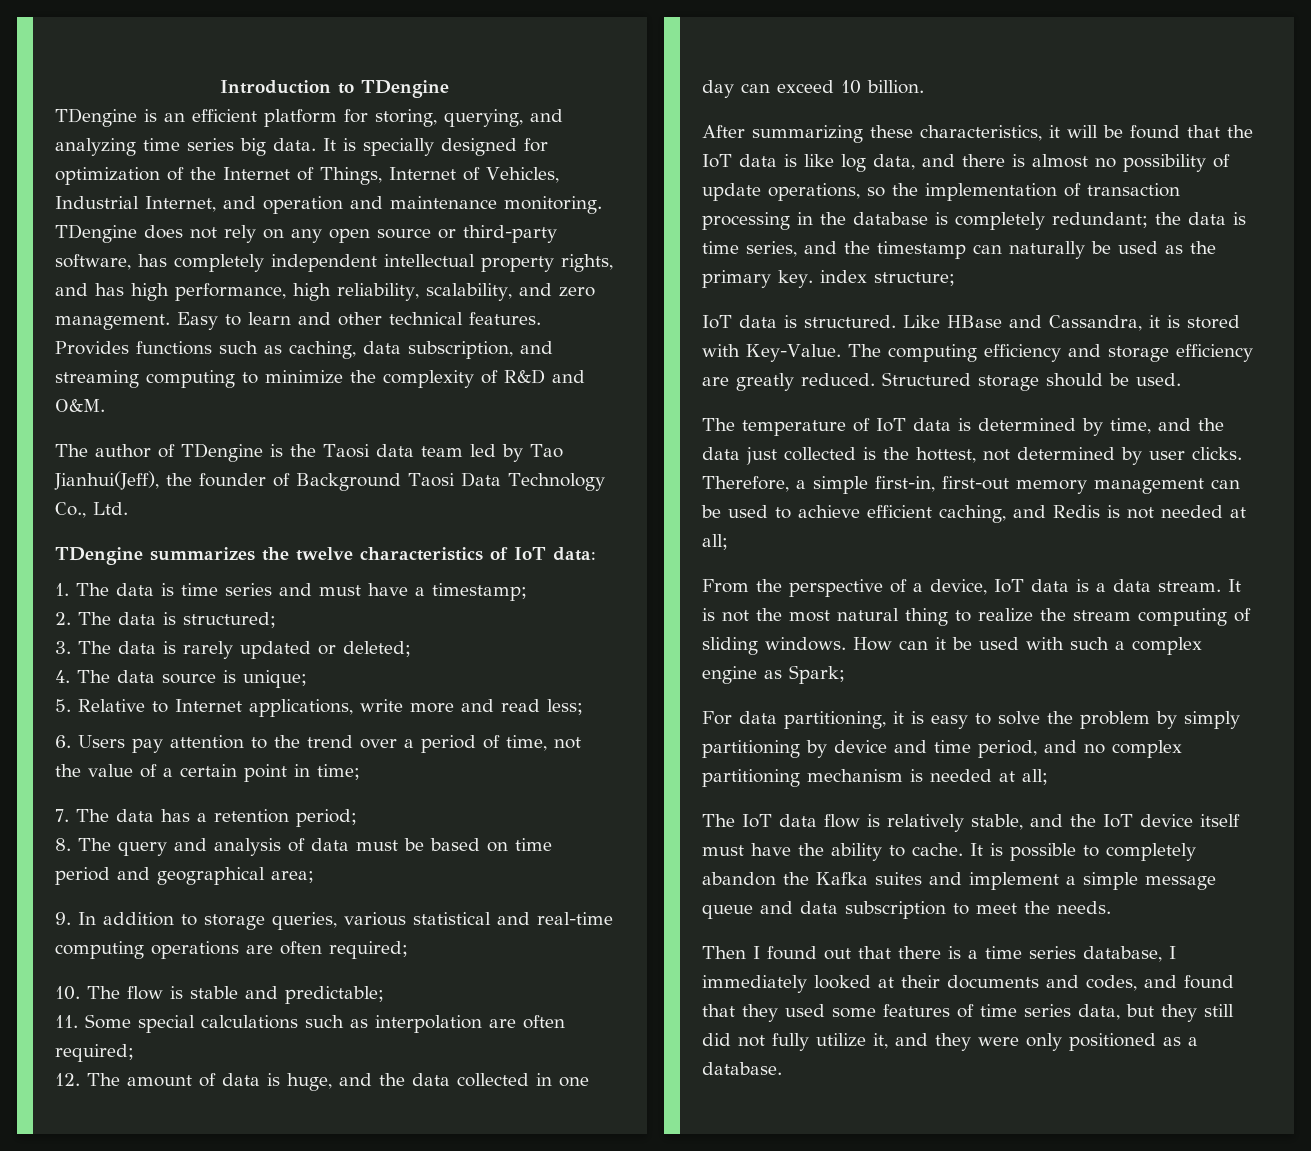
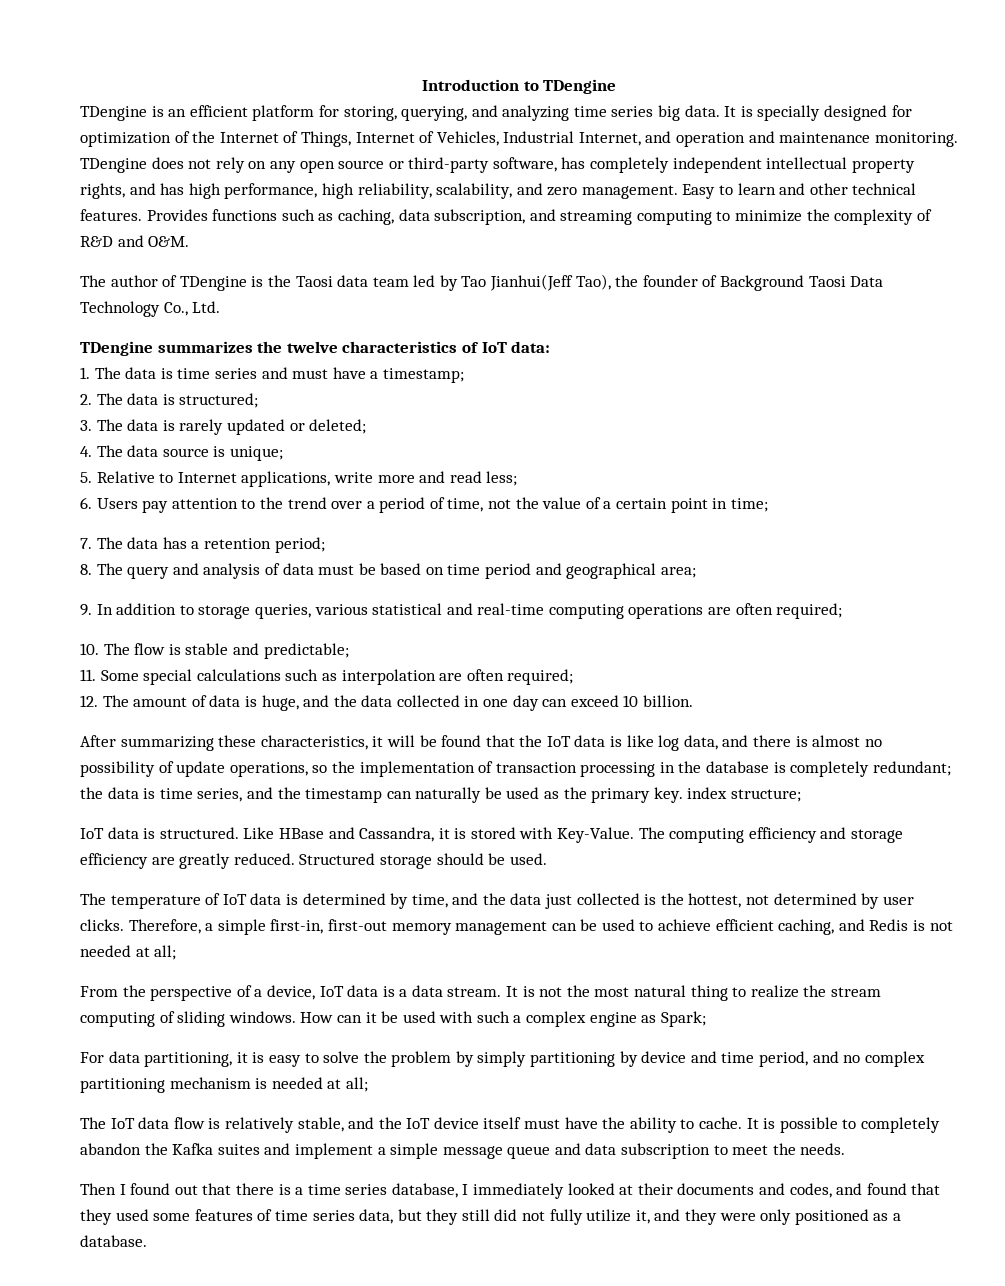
[54,471,159,490] Jianhui(Jeff), -> [490,274,611,291] Jianhui(Jeff Tao),

